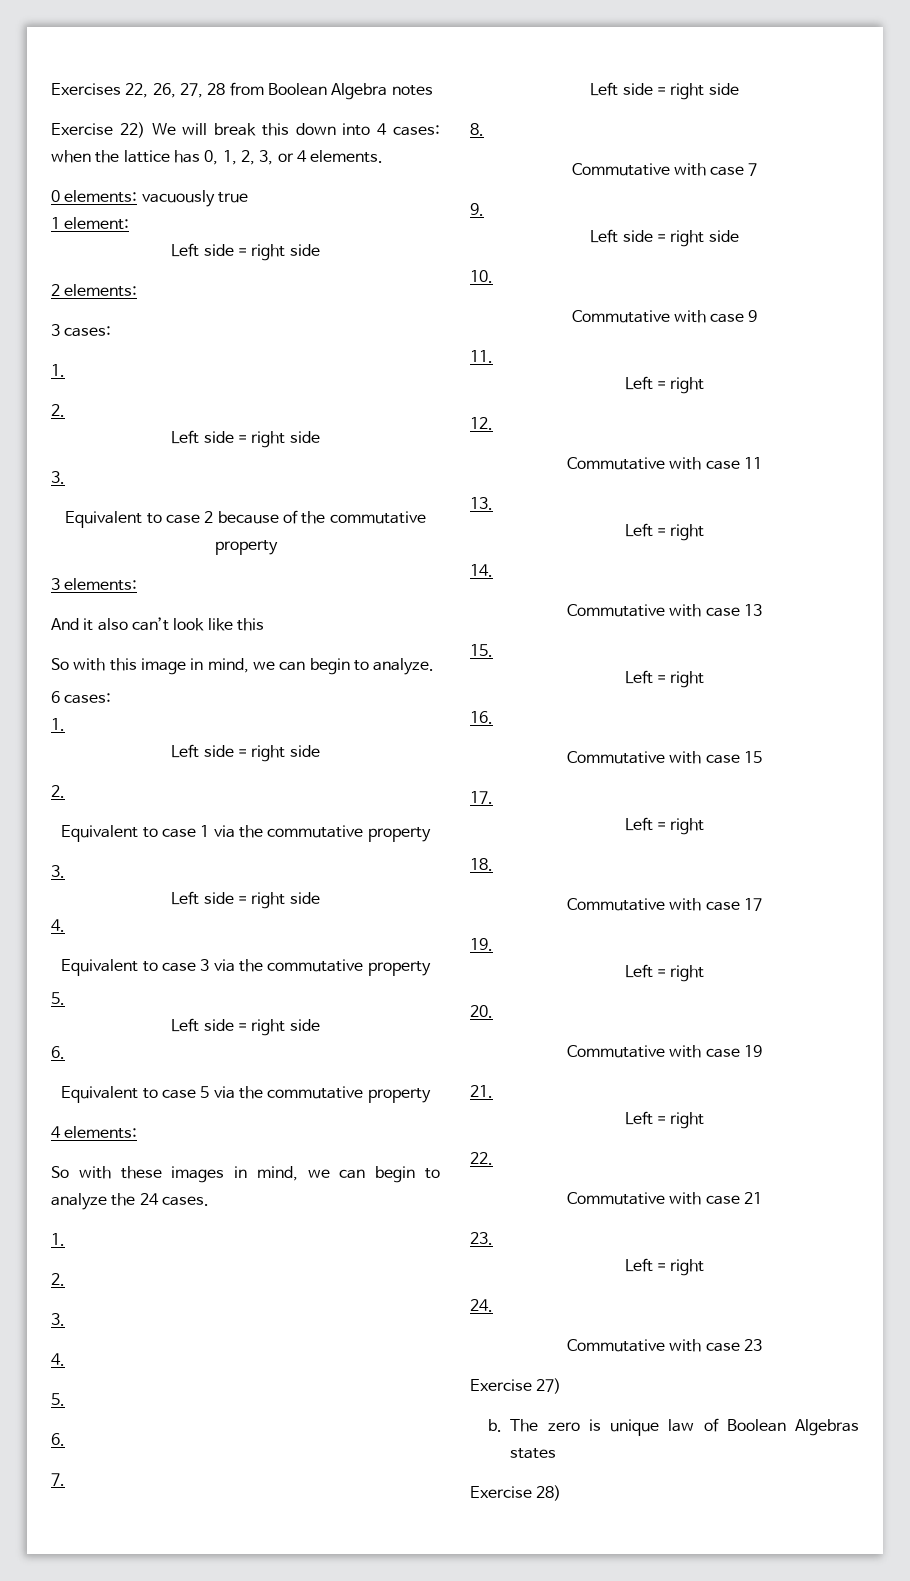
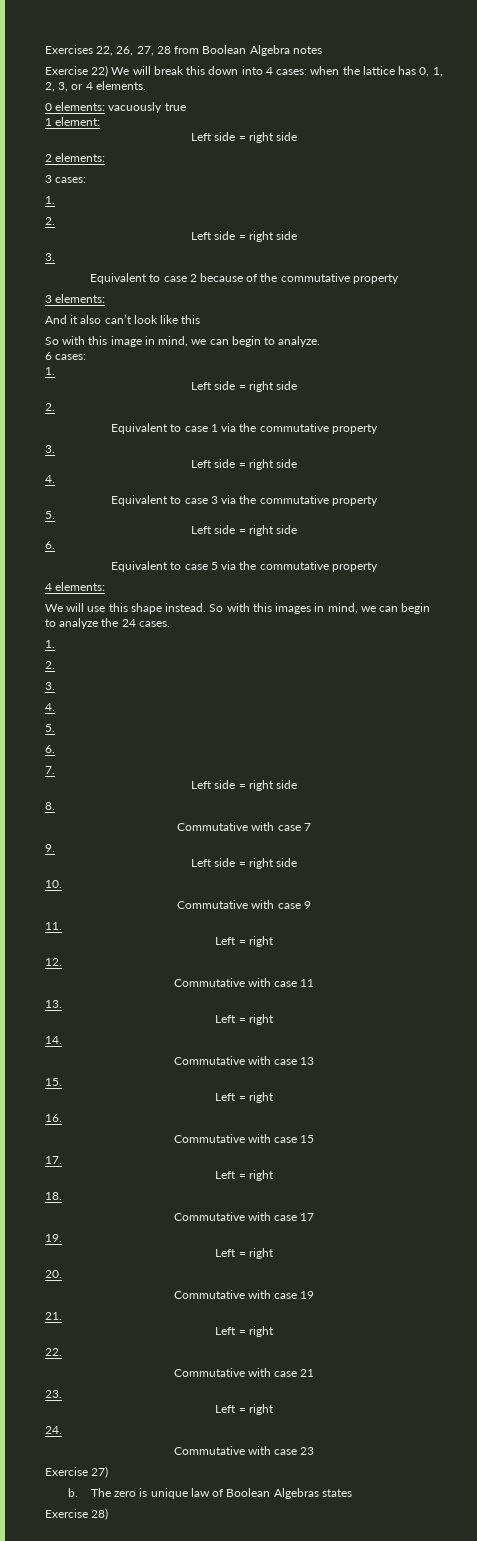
[51,1166,162,1179] So with these -> [45,603,272,614] We will use this shape instead. So with this

